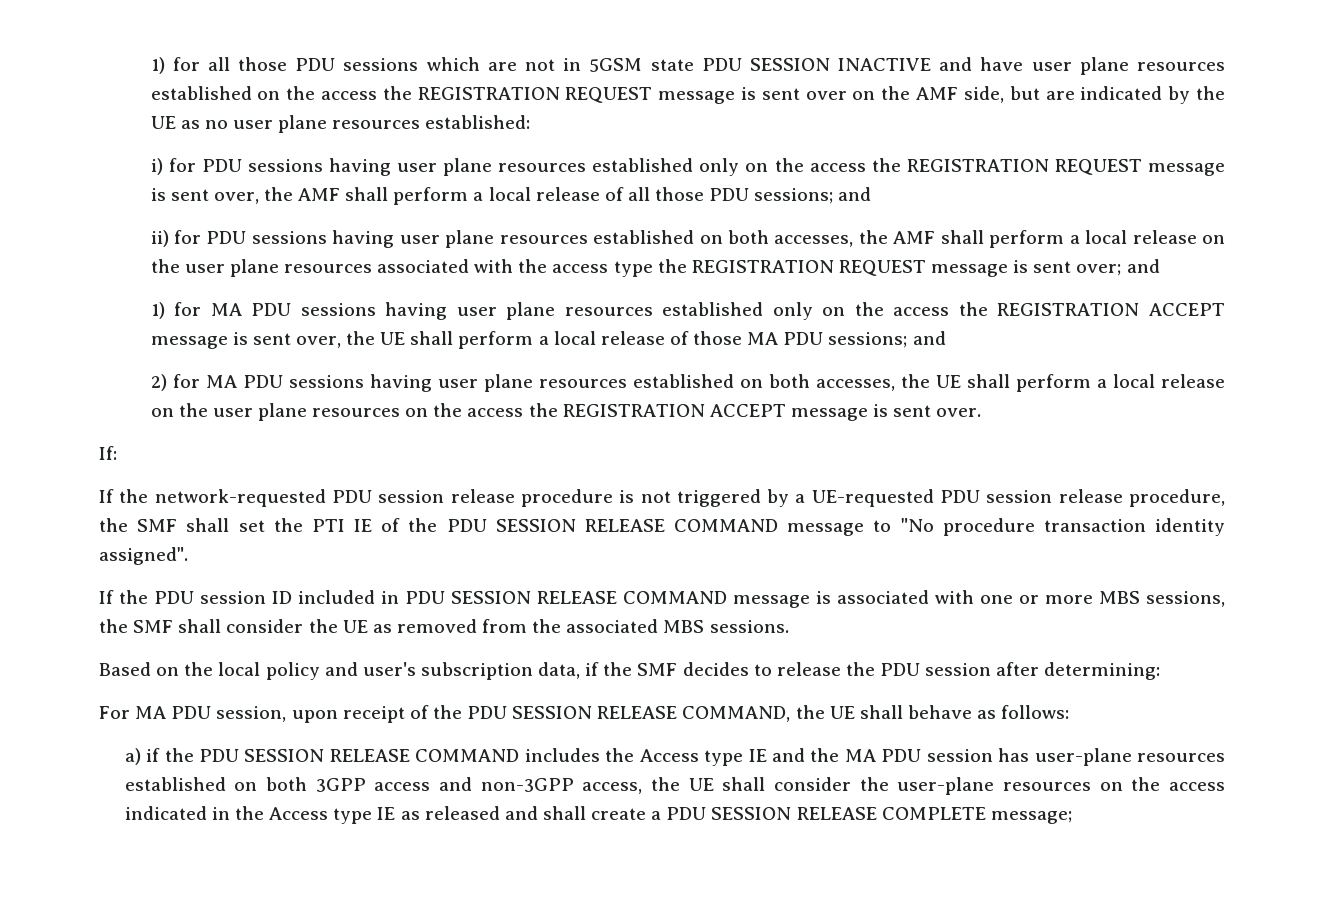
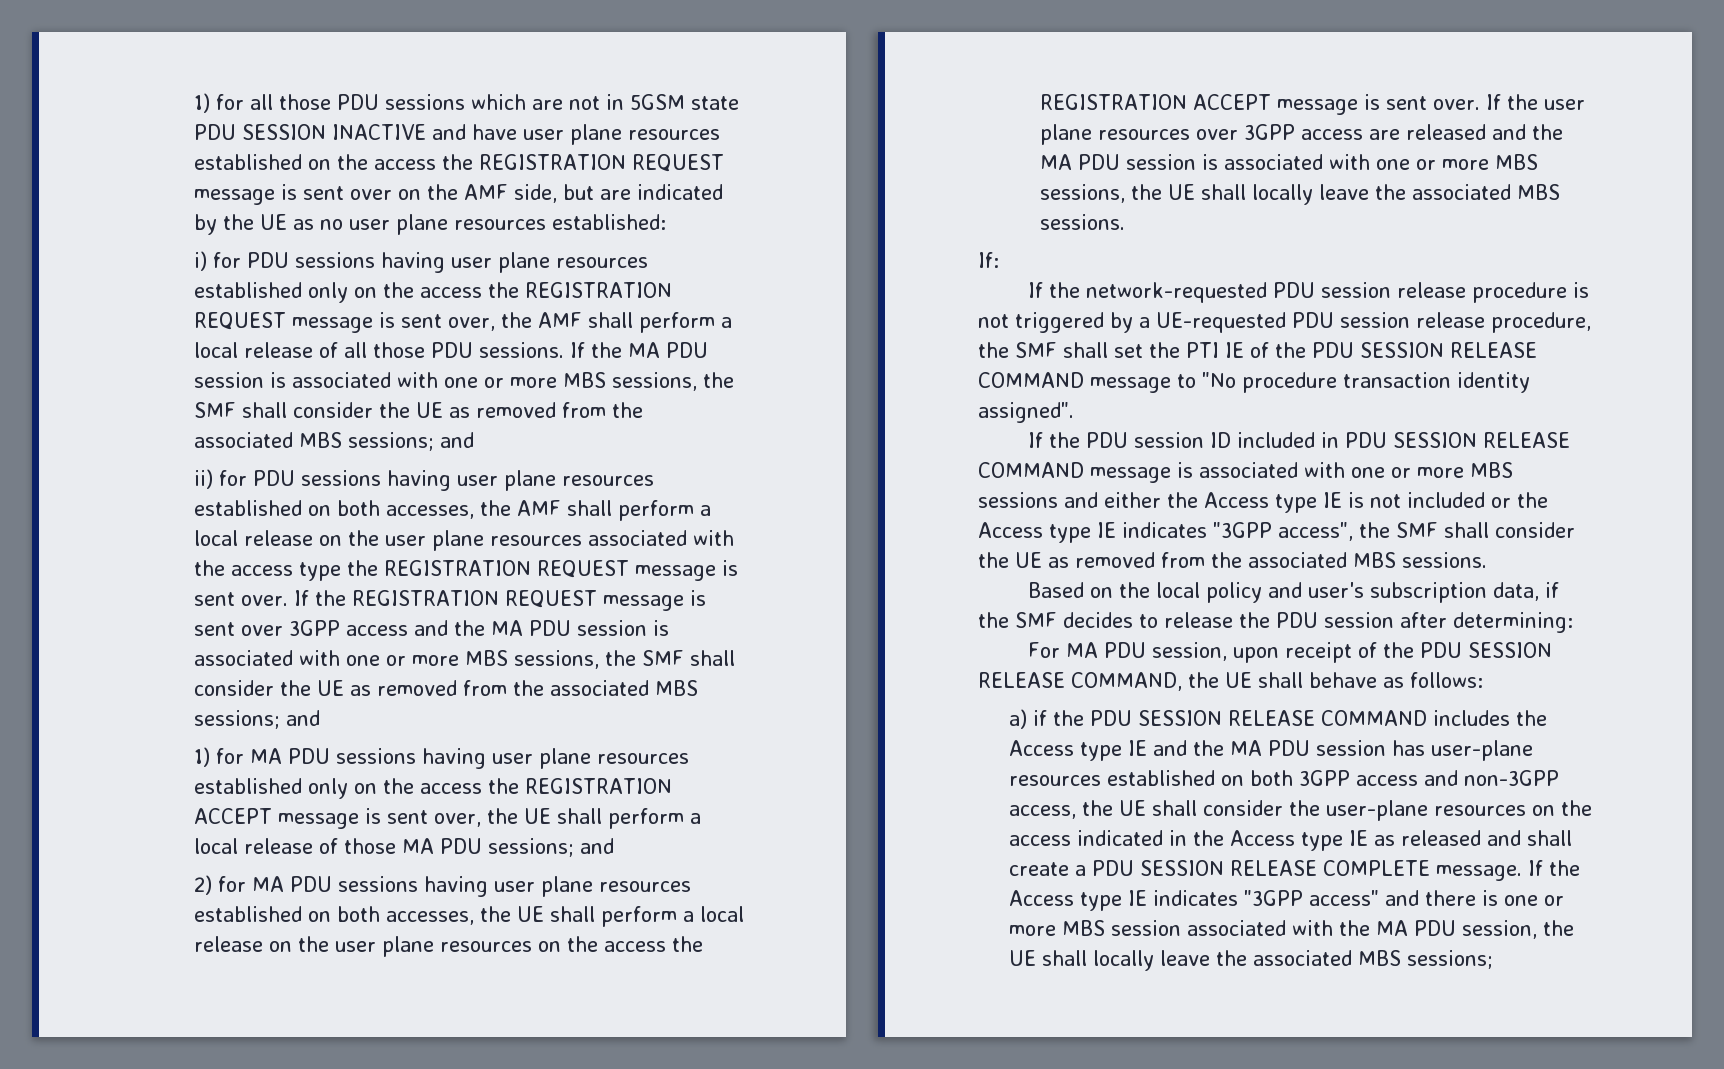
(750, 194) none -> [478,342,708,358] [193,372,734,391] [193,402,643,418] [193,432,342,448] sessions. If the MA PDU session is associated with one or more MBS sessions, the SMF shall consider the UE as removed from the associated MBS
[1076,264,1122,276] over; -> [240,590,706,611] [193,620,669,636] [193,650,735,669] [193,680,698,696] [193,710,280,729] over. If the REGISTRATION REQUEST message is sent over 3GPP access and the MA PDU session is associated with one or more MBS sessions, the SMF shall consider the UE as removed from the associated MBS sessions;
(982, 412) none -> [1485,94,1585,110] [1039,124,1563,145] [1039,154,1538,170] [1039,184,1560,205] [1039,214,1125,230] If the user plane resources over 3GPP access are released and the MA PDU session is associated with one or more MBS sessions, the UE shall locally leave the associated MBS sessions.
[1146,591,1225,607] sessions, -> [978,492,1548,513] [978,522,1353,543] sessions and either the Access type IE is not included or the Access type IE indicates "3GPP access",
[990,811,1072,824] message; -> [1435,860,1580,881] [1008,890,1564,911] [1008,920,1574,939] [1008,950,1493,971] message. If the Access type IE indicates "3GPP access" and there is one or more MBS session associated with the MA PDU session, the UE shall locally leave the associated MBS sessions;

